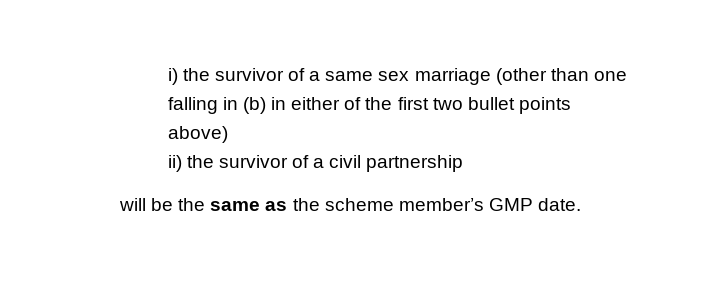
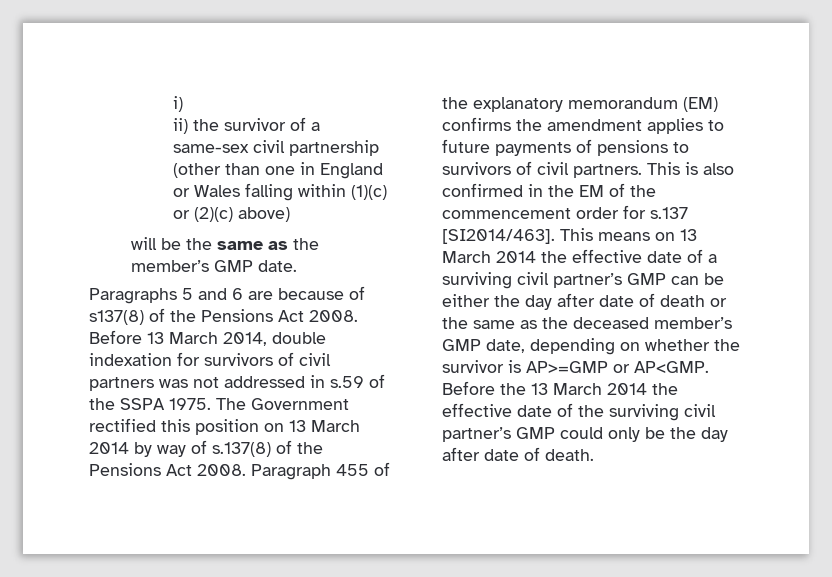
[182,68,627,85] [167,97,571,114] [167,126,228,143] the survivor of a same sex marriage (other than one falling in (b) in either of the first two bullet points above) -> (184, 104) none
(325, 163) none -> [173,144,250,153] same-sex
(464, 163) none -> [173,162,384,179] [173,183,388,201] [173,207,291,222] (other than one in England or Wales falling within (1)(c) or (2)(c) above)
[324,198,394,211] scheme -> (320, 244) none
(582, 204) none -> [89,286,365,304] [89,308,358,325] [89,330,326,346] [89,352,331,366] [89,374,385,391] [89,398,349,410] [89,418,360,435] [89,440,323,457] [89,462,390,480] [442,97,718,112] [442,117,724,134] [442,139,689,156] [442,161,734,178] [442,183,656,197] [442,205,688,219] [442,228,697,244] [442,249,717,263] [442,272,724,289] [442,293,727,310] [442,317,732,329] [442,338,740,355] [442,360,709,373] [442,381,678,395] [442,403,716,421] [442,427,728,442] [442,447,594,461] // Paragraphs 5 and 6 are because of s137(8) of the Pensions Act 2008. Before 13 March 2014, double indexation for survivors of civil partners was not addressed in s.59 of the SSPA 1975. The Government rectified this position on 13 March 2014 by way of s.137(8) of the Pensions Act 2008. Paragraph 455 of the explanatory memorandum (EM) confirms the amendment applies to future payments of pensions to survivors of civil partners. This is also confirmed in the EM of the commencement order for s.137 [SI2014/463]. This means on 13 March 2014 the effective date of a surviving civil partner’s GMP can be either the day after date of death or the same as the deceased member’s GMP date, depending on whether the survivor is AP>=GMP or AP<GMP. Before the 13 March 2014 the effective date of the surviving civil partner’s GMP could only be the day after date of death.

